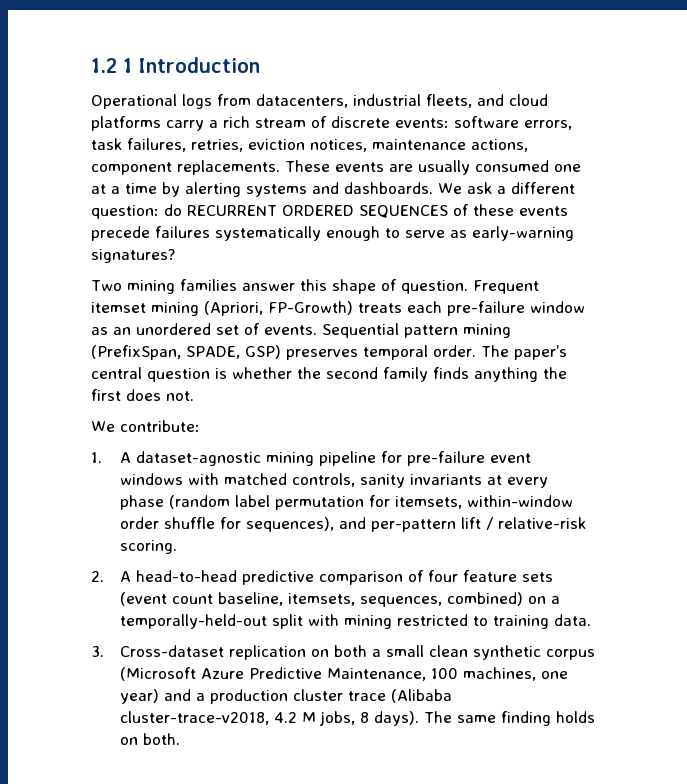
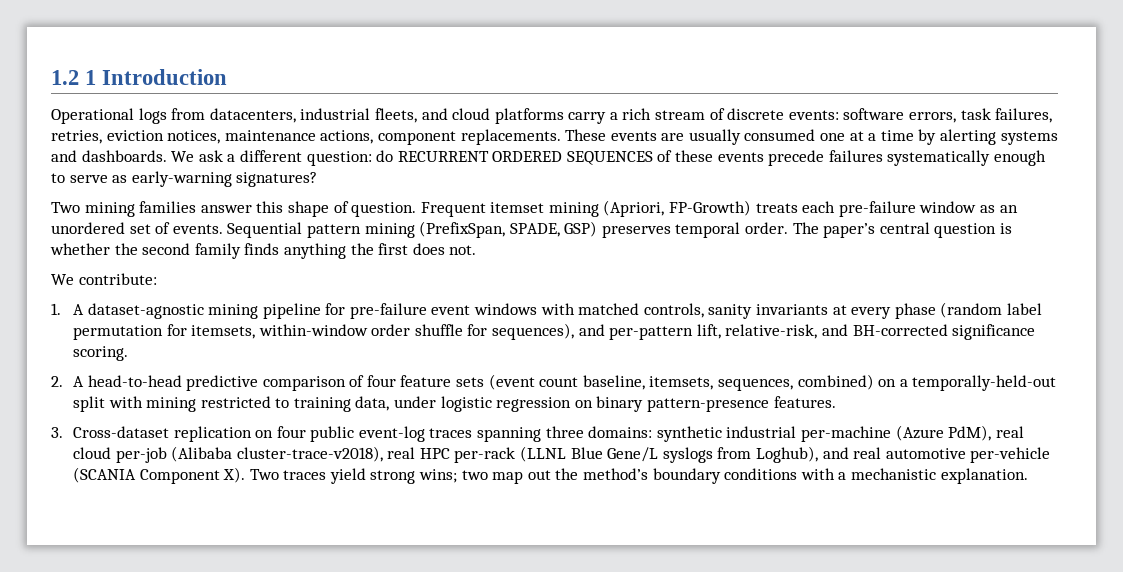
[460,517,586,530] lift / relative-risk -> [696,324,1036,340] lift, relative-risk, and BH-corrected significance
[553,614,591,626] [91,645,595,660] [119,667,568,681] [119,689,452,704] [119,711,595,726] [119,733,180,745] data. // 3. Cross-dataset replication on both a small clean synthetic corpus (Microsoft Azure Predictive Maintenance, 100 machines, one year) and a production cluster trace (Alibaba cluster-trace-v2018, 4.2 M jobs, 8 days). The same finding holds on both. -> [355,396,836,412] [51,425,1024,442] [72,446,1051,463] [72,467,1028,484] data, under logistic regression on binary pattern-presence features. // 3. Cross-dataset replication on four public event-log traces spanning three domains: synthetic industrial per-machine (Azure PdM), real cloud per-job (Alibaba cluster-trace-v2018), real HPC per-rack (LLNL Blue Gene/L syslogs from Loghub), and real automotive per-vehicle (SCANIA Component X). Two traces yield strong wins; two map out the method’s boundary conditions with a mechanistic explanation.

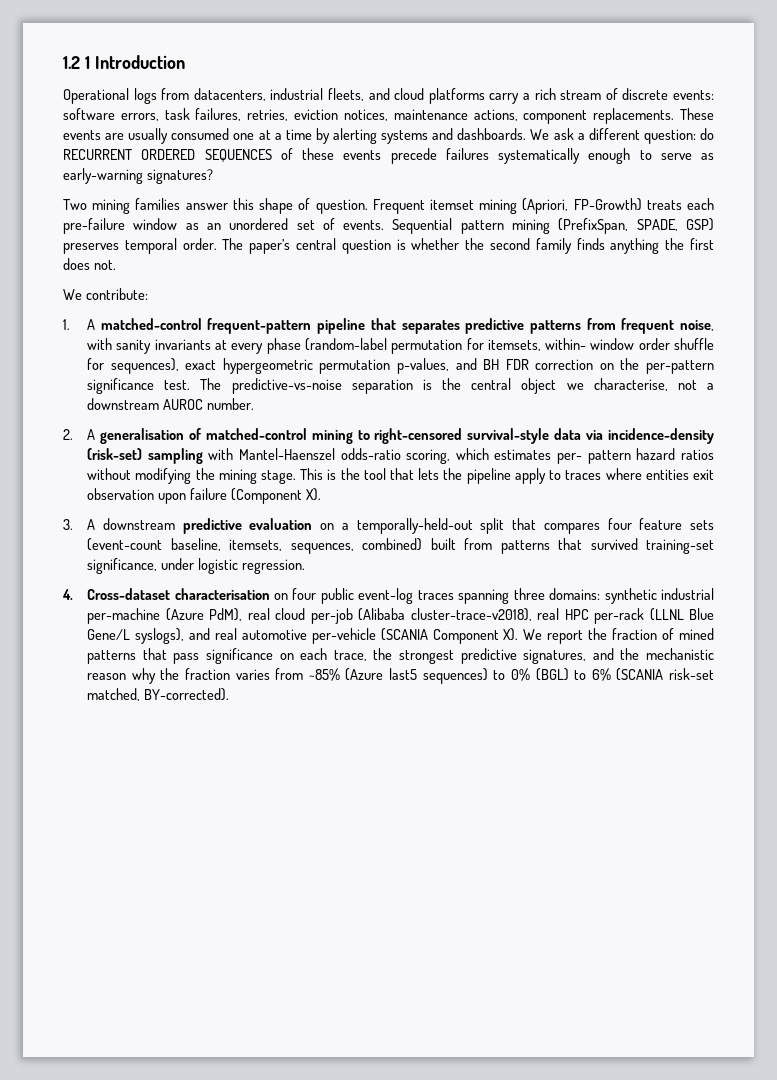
[87,303,704,319] dataset-agnostic mining pipeline for pre-failure event windows with matched controls, -> [100,318,714,334] [87,338,113,350] matched-control frequent-pattern pipeline that separates predictive patterns from frequent noise, with
[940,302,1042,318] (random label -> [304,338,387,351] (random-label
[258,324,368,336] within-window -> [545,338,635,350] within- window
[578,324,1036,340] [72,346,128,361] [51,375,365,391] and per-pattern lift, relative-risk, and BH-corrected significance scoring. // 2. A head-to-head predictive comparison of -> [185,358,714,374] [87,378,714,394] [87,398,254,410] [63,428,714,444] [87,448,714,464] [87,468,714,484] [87,488,321,504] [63,518,600,534] exact hypergeometric permutation p-values, and BH FDR correction on the per-pattern significance test. The predictive-vs-noise separation is the central object we characterise, not a downstream AUROC number. // 2. A generalisation of matched-control mining to right-censored survival-style data via incidence-density (risk-set) sampling with Mantel-Haenszel odds-ratio scoring, which estimates per- pattern hazard ratios without modifying the mining stage. This is the tool that lets the pipeline apply to traces where entities exit observation upon failure (Component X). // 3. A downstream predictive evaluation on a temporally-held-out split that compares
[488,374,579,390] (event count -> [87,538,163,551] (event-count
[878,375,1057,391] [72,396,836,412] [51,426,252,442] on a temporally-held-out split with mining restricted to training data, under logistic regression on binary pattern-presence features. // 3. Cross-dataset replication -> [430,538,714,554] [87,558,305,574] [62,588,270,600] built from patterns that survived training-set significance, under logistic regression. // 4. Cross-dataset characterisation
[662,446,819,463] syslogs from Loghub), -> [135,628,185,644] syslogs),
[249,468,1028,484] Two traces yield strong wins; two map out the method’s boundary conditions with a mechanistic explanation. -> [523,628,714,644] [87,648,715,664] [87,668,714,684] [87,688,230,701] We report the fraction of mined patterns that pass significance on each trace, the strongest predictive signatures, and the mechanistic reason why the fraction varies from ~85% (Azure last5 sequences) to 0% (BGL) to 6% (SCANIA risk-set matched, BY-corrected).

